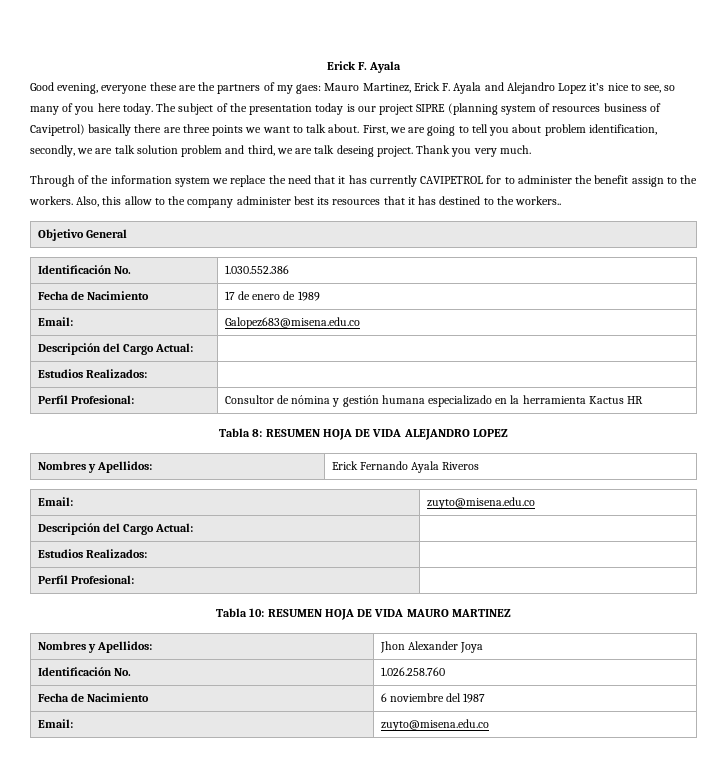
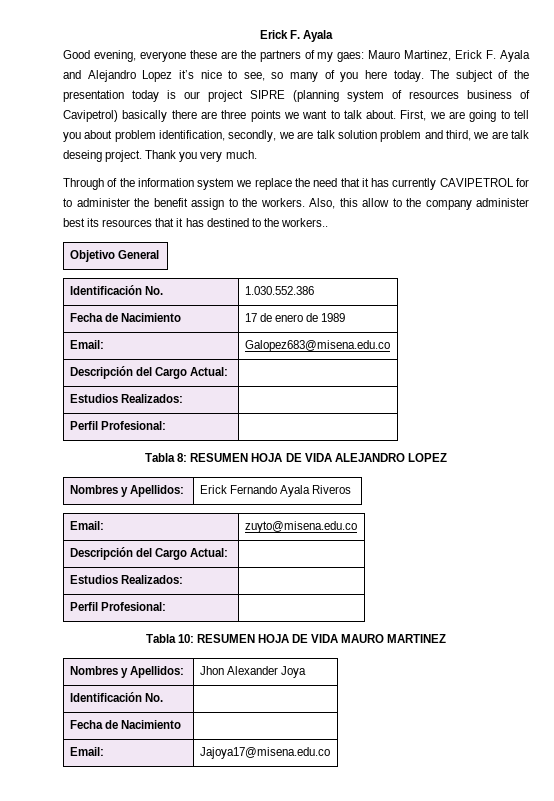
[224,395,644,407] Consultor de nómina y gestión humana especializado en la herramienta Kactus HR -> (166, 425) none
[380,667,445,676] [37,693,150,702] [380,693,486,703] [37,719,73,728] [380,719,489,731] 1.026.258.760 // Fecha de Nacimiento | 6 noviembre del 1987 // Email: | zuyto@misena.edu.co -> [69,720,181,729] [69,747,104,756] [199,747,330,759] // Fecha de Nacimiento | // Email: | Jajoya17@misena.edu.co

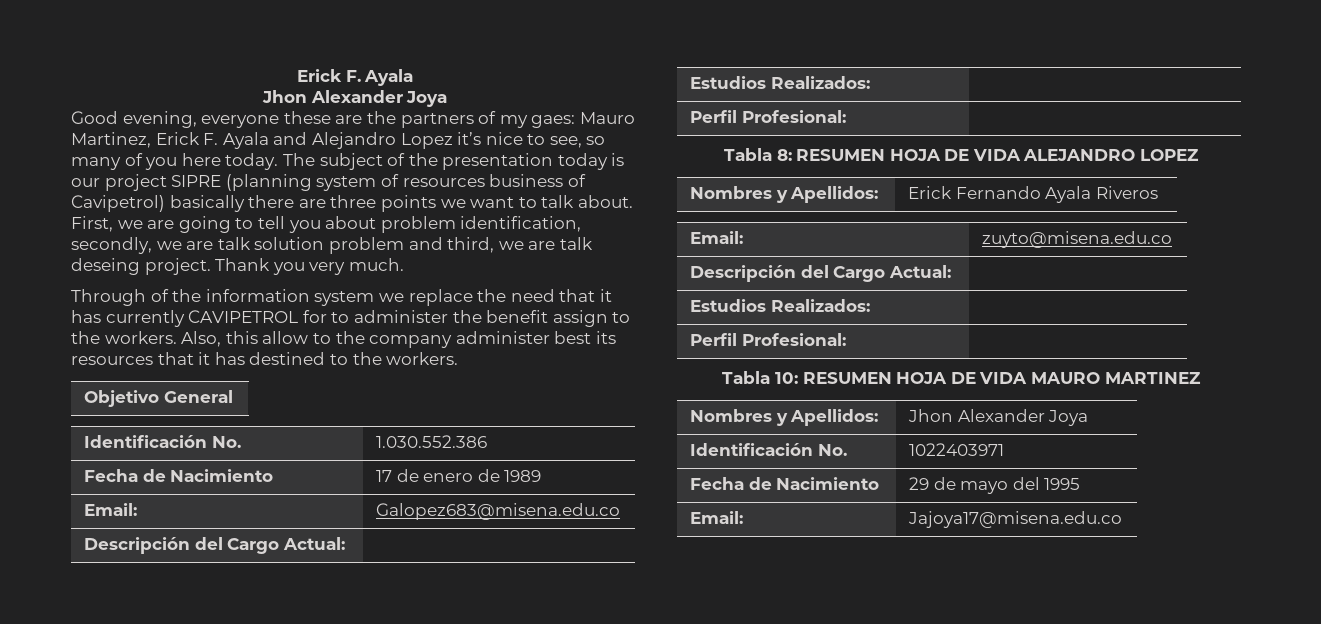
[259,30,334,42] Erick F. Ayala -> [296,69,414,86] [261,90,448,107] Erick F. Ayala // Jhon Alexander Joya
[280,218,328,227] workers.. -> [386,352,459,365] workers.
[69,720,181,729] // Fecha de Nacimiento | -> [909,443,1005,456] [690,477,880,490] [909,477,1081,494] 1022403971 // Fecha de Nacimiento | 29 de mayo del 1995

